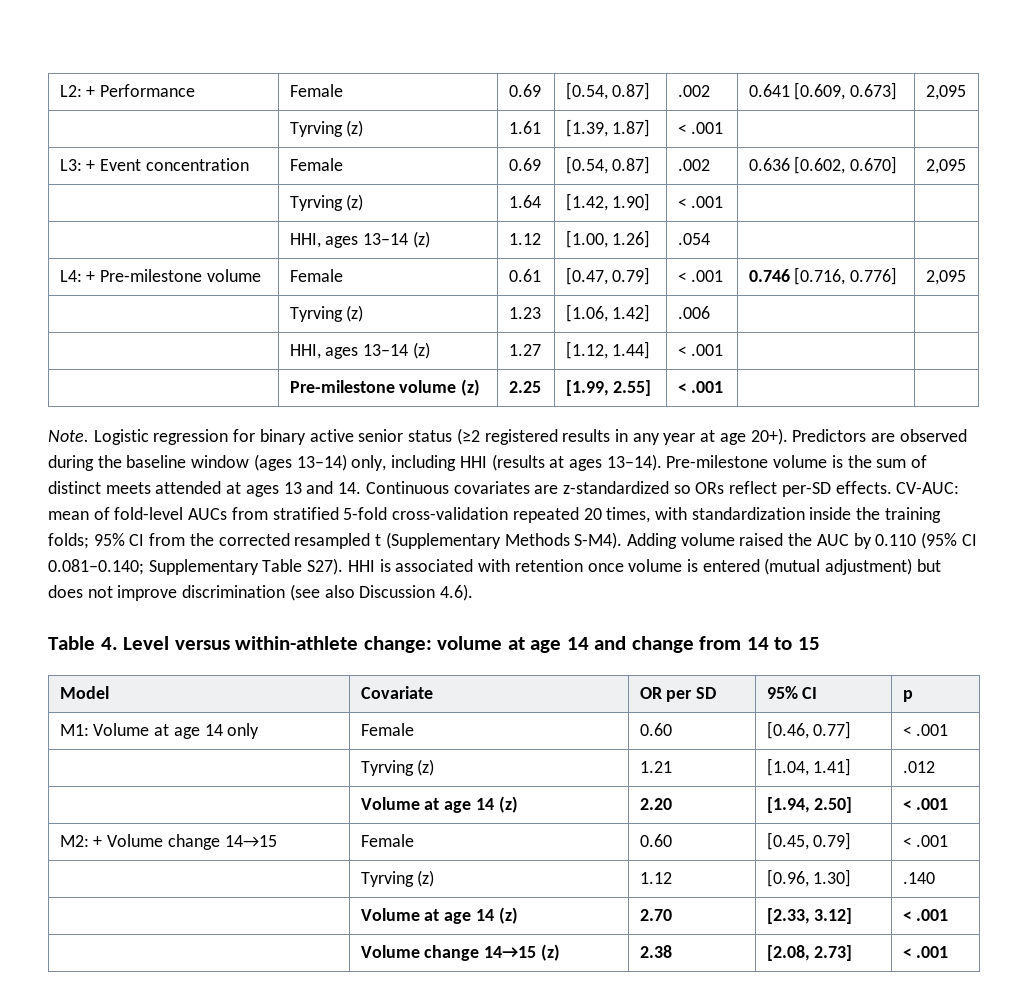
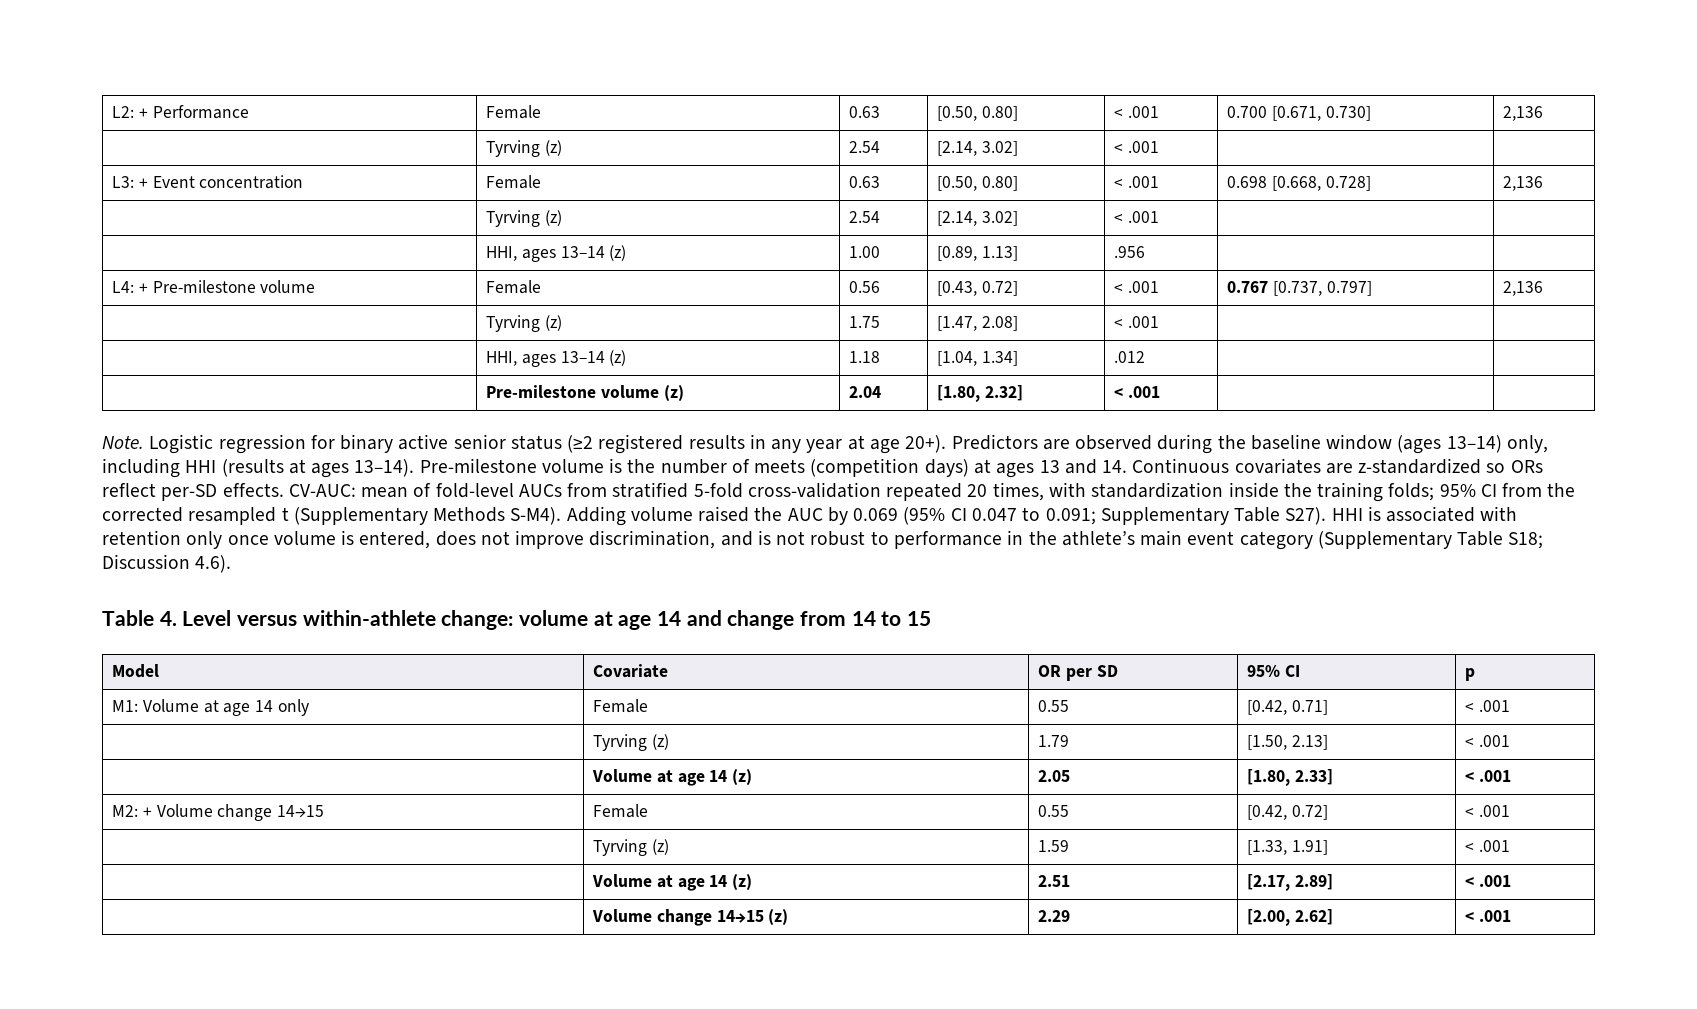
[508,84,541,97] [565,82,651,100] [677,85,710,97] [748,82,898,100] [925,85,966,100] [289,120,364,137] [508,121,541,134] [565,119,651,137] 0.69 | [0.54, 0.87] | .002 | 0.641 [0.609, 0.673] | 2,095 // | Tyrving (z) | 1.61 | [1.39, 1.87] -> [849,106,881,118] [937,106,1018,121] [1114,106,1159,118] [1227,106,1371,121] [1503,106,1544,121] [486,140,562,157] [849,141,881,153] [937,141,1018,156] 0.63 | [0.50, 0.80] | < .001 | 0.700 [0.671, 0.730] | 2,136 // | Tyrving (z) | 2.54 | [2.14, 3.02]
[508,158,541,171] [565,156,651,174] [677,159,710,171] [748,156,898,174] [925,159,966,174] [289,194,364,211] [508,195,541,208] [565,193,651,211] [677,196,724,208] [289,231,430,248] [508,233,541,245] [565,230,651,248] [677,233,710,245] 0.69 | [0.54, 0.87] | .002 | 0.636 [0.602, 0.670] | 2,095 // | Tyrving (z) | 1.64 | [1.42, 1.90] | < .001 | | // | HHI, ages 13–14 (z) | 1.12 | [1.00, 1.26] | .054 -> [849,176,881,188] [937,176,1018,191] [1114,176,1159,188] [1227,176,1371,191] [1503,176,1544,191] [486,210,562,227] [849,211,881,223] [937,211,1018,226] [1114,211,1159,223] [486,245,627,262] [849,246,881,258] [937,246,1018,261] [1114,246,1146,258] 0.63 | [0.50, 0.80] | < .001 | 0.698 [0.668, 0.728] | 2,136 // | Tyrving (z) | 2.54 | [2.14, 3.02] | < .001 | | // | HHI, ages 13–14 (z) | 1.00 | [0.89, 1.13] | .956
[508,269,541,282] [565,267,651,285] [677,270,724,282] [748,267,898,285] [925,270,966,285] [289,305,364,322] [508,307,541,319] [565,304,651,322] [677,306,710,319] [289,342,430,359] [508,344,541,356] [565,341,651,359] [677,344,724,356] 0.61 | [0.47, 0.79] | < .001 | 0.746 [0.716, 0.776] | 2,095 // | Tyrving (z) | 1.23 | [1.06, 1.42] | .006 | | // | HHI, ages 13–14 (z) | 1.27 | [1.12, 1.44] | < .001 -> [849,281,881,293] [937,281,1018,296] [1114,281,1159,293] [1227,281,1372,296] [1503,281,1544,296] [486,315,562,332] [849,316,881,328] [937,316,1018,331] [1114,316,1159,328] [486,350,627,367] [849,351,881,363] [937,351,1018,366] [1114,351,1146,363] 0.56 | [0.43, 0.72] | < .001 | 0.767 [0.737, 0.797] | 2,136 // | Tyrving (z) | 1.75 | [1.47, 2.08] | < .001 | | // | HHI, ages 13–14 (z) | 1.18 | [1.04, 1.34] | .012
[508,381,541,393] [565,380,652,396] 2.25 | [1.99, 2.55] -> [849,386,882,398] [937,385,1023,402] 2.04 | [1.80, 2.32]
[876,455,928,468] [48,481,222,494] sum of distinct meets attended -> [660,458,969,477] number of meets (competition days)
[875,534,917,546] 0.110 -> [853,508,899,521] 0.069
[48,559,144,575] 0.081–0.140; -> [971,507,1096,525] 0.047 to 0.091;
(583, 565) none -> [186,531,223,549] only
[702,558,941,575] [48,584,355,601] entered (mutual adjustment) but does not improve discrimination (see also -> [359,530,1544,550] entered, does not improve discrimination, and is not robust to performance in the athlete’s main event category (Supplementary Table S18;
[639,723,672,736] [766,721,852,739] [902,724,949,736] [360,759,435,776] [639,761,672,773] [766,758,852,776] [902,761,935,773] [360,796,518,813] [639,798,672,810] [766,797,853,813] 0.60 | [0.46, 0.77] | < .001 // | Tyrving (z) | 1.21 | [1.04, 1.41] | .012 // | Volume at age 14 (z) | 2.20 | [1.94, 2.50] -> [1038,700,1070,712] [1247,700,1328,715] [1465,700,1510,712] [593,734,669,751] [1038,735,1070,747] [1247,735,1328,750] [1465,735,1510,747] [592,769,753,786] [1038,770,1071,782] [1247,769,1333,786] 0.55 | [0.42, 0.71] | < .001 // | Tyrving (z) | 1.79 | [1.50, 2.13] | < .001 // | Volume at age 14 (z) | 2.05 | [1.80, 2.33]
[639,834,672,847] [766,832,852,850] [902,835,949,847] [360,870,435,887] [639,872,672,884] [766,869,852,887] [902,872,935,884] [360,907,518,924] [639,909,672,921] [766,908,853,924] 0.60 | [0.45, 0.79] | < .001 // | Tyrving (z) | 1.12 | [0.96, 1.30] | .140 // | Volume at age 14 (z) | 2.70 | [2.33, 3.12] -> [1038,805,1070,817] [1247,805,1328,820] [1465,805,1510,817] [593,839,669,856] [1038,840,1070,852] [1247,840,1328,855] [1465,840,1510,852] [592,874,753,891] [1038,875,1071,887] [1247,874,1333,891] 0.55 | [0.42, 0.72] | < .001 // | Tyrving (z) | 1.59 | [1.33, 1.91] | < .001 // | Volume at age 14 (z) | 2.51 | [2.17, 2.89]
[639,945,672,958] [766,945,853,961] 2.38 | [2.08, 2.73] -> [1038,910,1071,922] [1247,909,1333,926] 2.29 | [2.00, 2.62]

